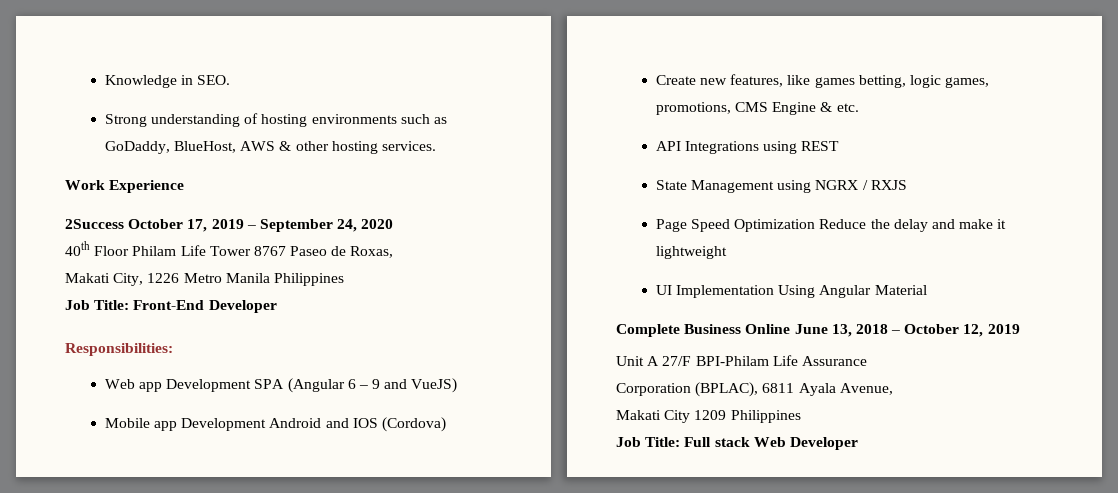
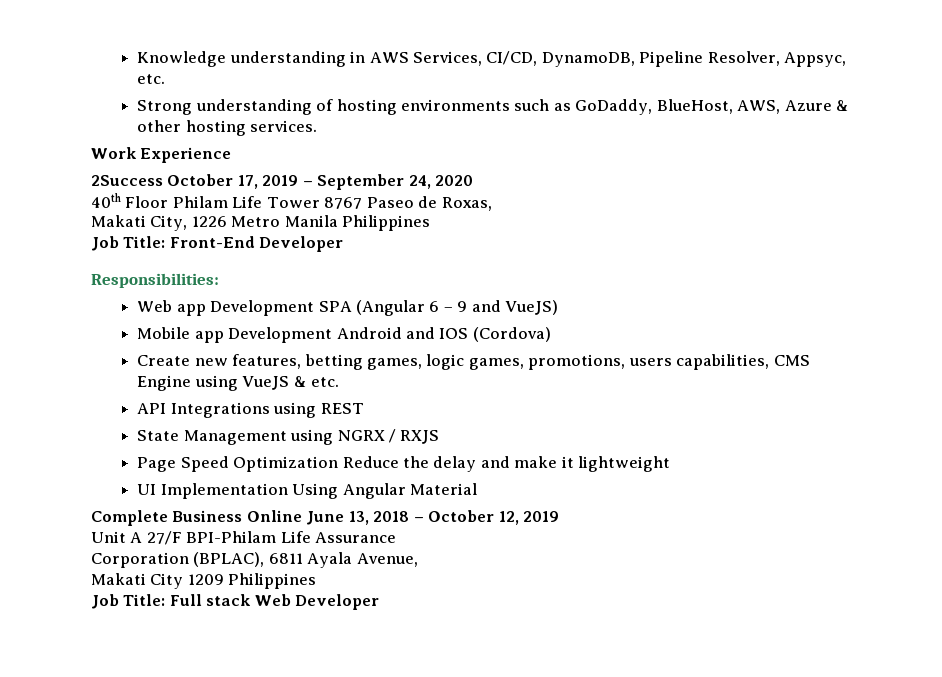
[180,75,231,85] in SEO. -> [229,51,847,67] [137,74,166,84] understanding in AWS Services, CI/CD, DynamoDB, Pipeline Resolver, Appsyc, etc.
[240,141,276,151] AWS -> [737,100,832,114] AWS, Azure
[787,75,990,88] [655,102,817,115] like games betting, logic games, promotions, CMS Engine -> [304,354,810,370] [137,375,290,391] betting games, logic games, promotions, users capabilities, CMS Engine using VueJS

